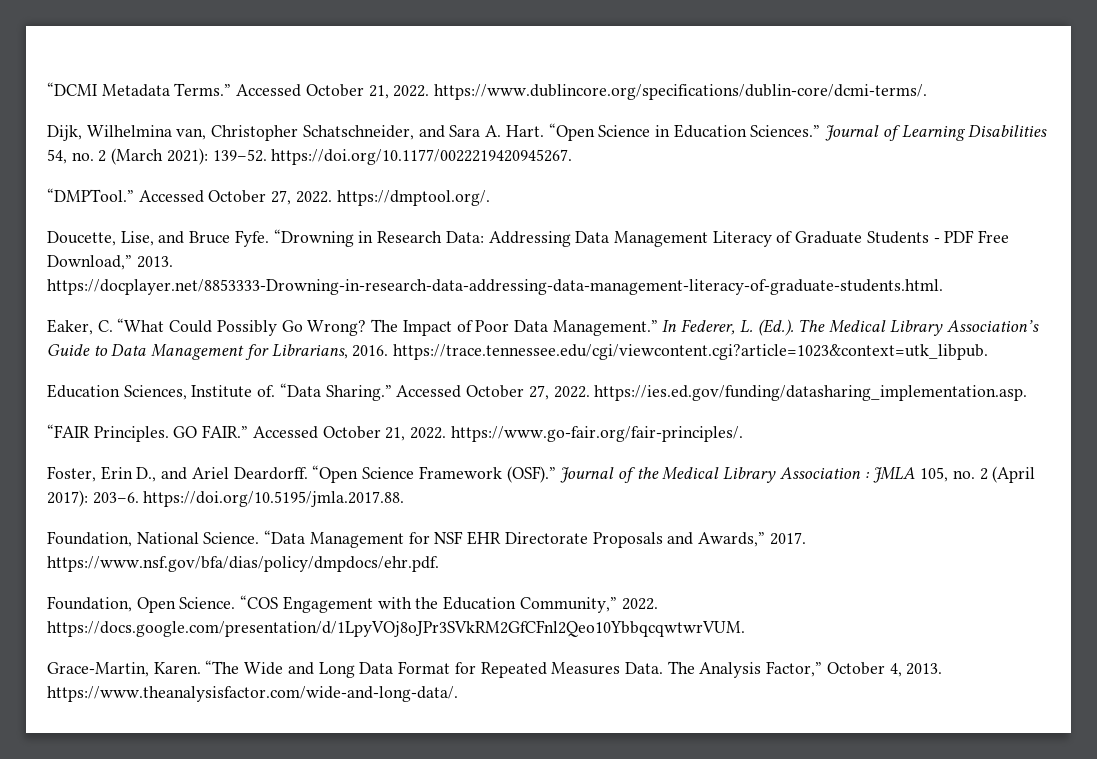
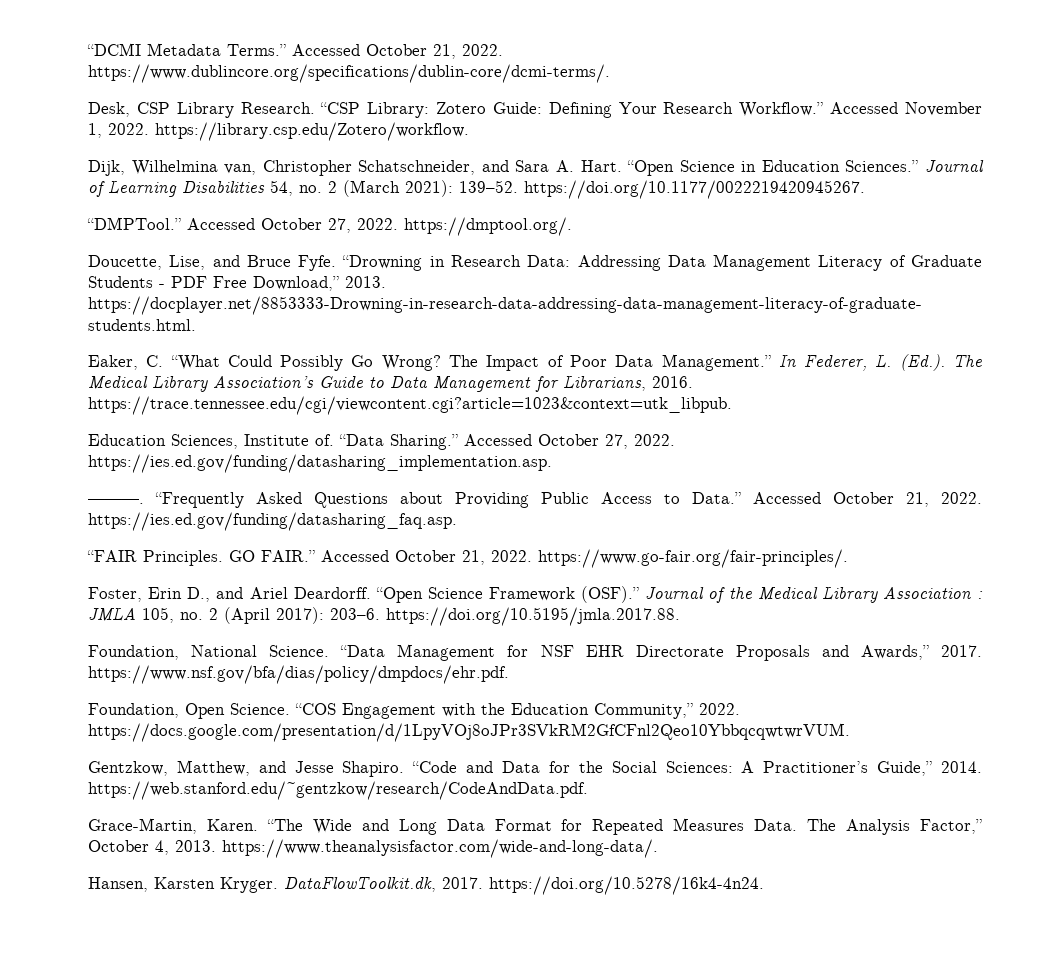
(928, 92) none -> [88,102,982,118] [88,122,469,141] // Desk, CSP Library Research. “CSP Library: Zotero Guide: Defining Your Research Workflow.” Accessed November 1, 2022. https://library.csp.edu/Zotero/workflow.
(1028, 393) none -> [88,492,982,508] [88,512,457,531] // ———. “Frequently Asked Questions about Providing Public Access to Data.” Accessed October 21, 2022. https://ies.ed.gov/funding/datasharing_faq.asp.
(745, 628) none -> [88,760,983,777] [88,781,588,800] // Gentzkow, Matthew, and Jesse Shapiro. “Code and Data for the Social Sciences: A Practitioner’s Guide,” 2014. https://web.stanford.edu/~gentzkow/research/CodeAndData.pdf.
(458, 694) none -> [88,876,764,895] // Hansen, Karsten Kryger. DataFlowToolkit.dk, 2017. https://doi.org/10.5278/16k4-4n24.

